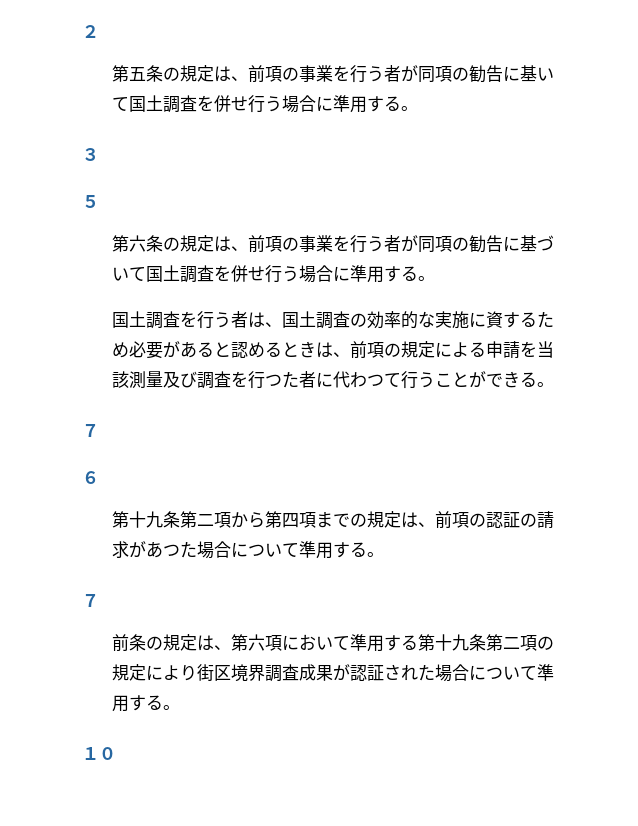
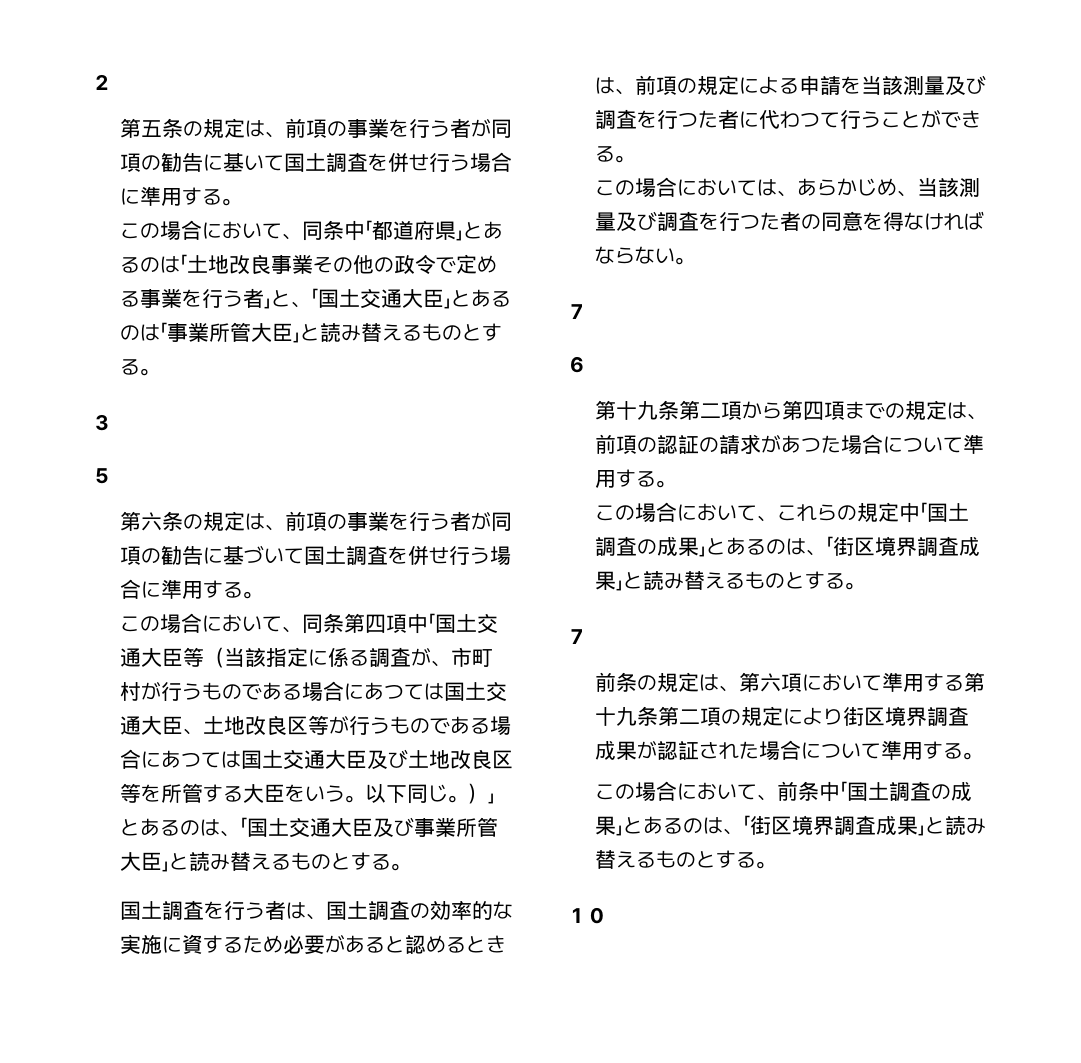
(418, 108) none -> [120,220,504,241] [120,254,498,275] [120,288,512,309] [120,322,503,343] [120,359,161,376] // この場合において、同条中「都道府県」とあるのは「土地改良事業その他の政令で定める事業を行う者」と、「国土交通大臣」とあるのは「事業所管大臣」と読み替えるものとする。
(435, 278) none -> [120,613,499,634] [120,647,494,668] [120,681,508,702] [120,715,512,736] [120,749,514,770] [120,783,496,804] [120,817,499,838] [120,852,412,872] // この場合において、同条第四項中「国土交通大臣等（当該指定に係る調査が、市町村が行うものである場合にあつては国土交通大臣、土地改良区等が行うものである場合にあつては国土交通大臣及び土地改良区等を所管する大臣をいう。以下同じ。）」とあるのは、「国土交通大臣及び事業所管大臣」と読み替えるものとする。
(554, 384) none -> [595,177,981,198] [595,211,985,232] [595,246,696,265] // この場合においては、あらかじめ、当該測量及び調査を行つた者の同意を得なければならない。
(384, 554) none -> [595,502,970,523] [595,536,981,557] [595,571,866,591] // この場合において、これらの規定中「国土調査の成果」とあるのは、「街区境界調査成果」と読み替えるものとする。
(180, 707) none -> [595,781,973,802] [595,815,987,836] [595,850,777,869] // この場合において、前条中「国土調査の成果」とあるのは、「街区境界調査成果」と読み替えるものとする。

